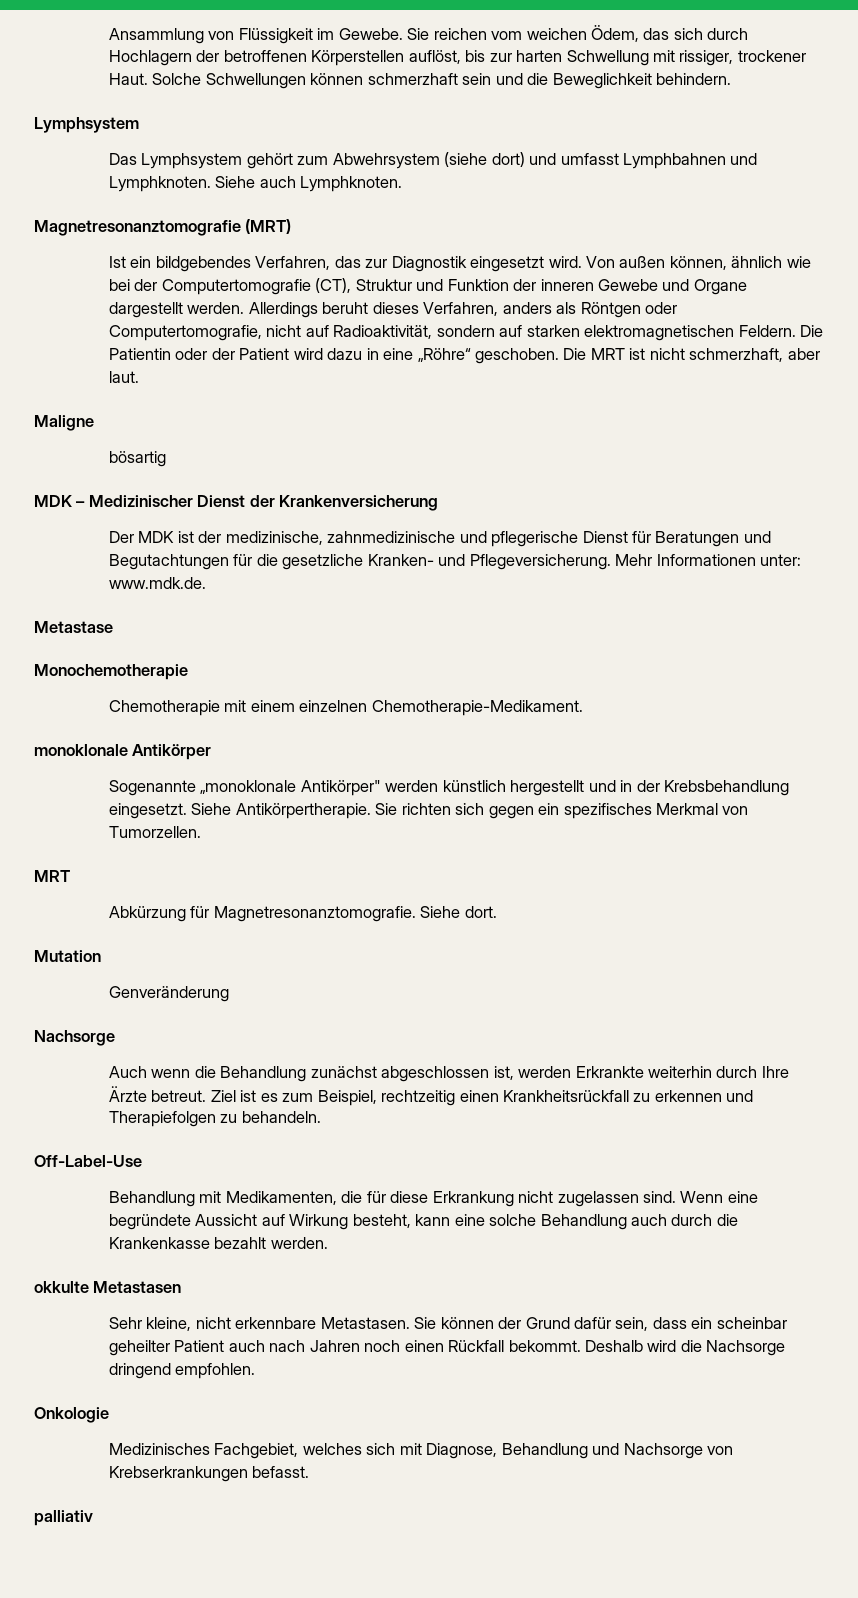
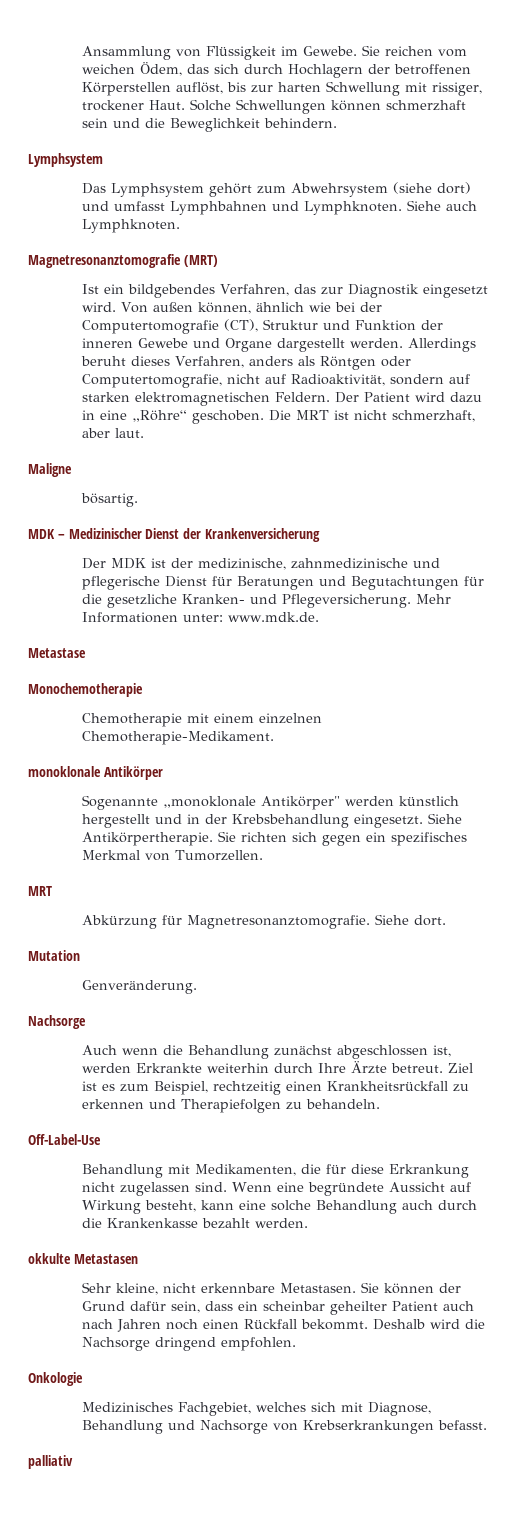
[800,325,824,337] [108,348,235,360] Die Patientin oder der -> [335,392,360,403] Der
[108,451,166,467] bösartig -> [81,493,139,507] bösartig.
[108,986,229,1002] Genveränderung -> [82,980,198,994] Genveränderung.

